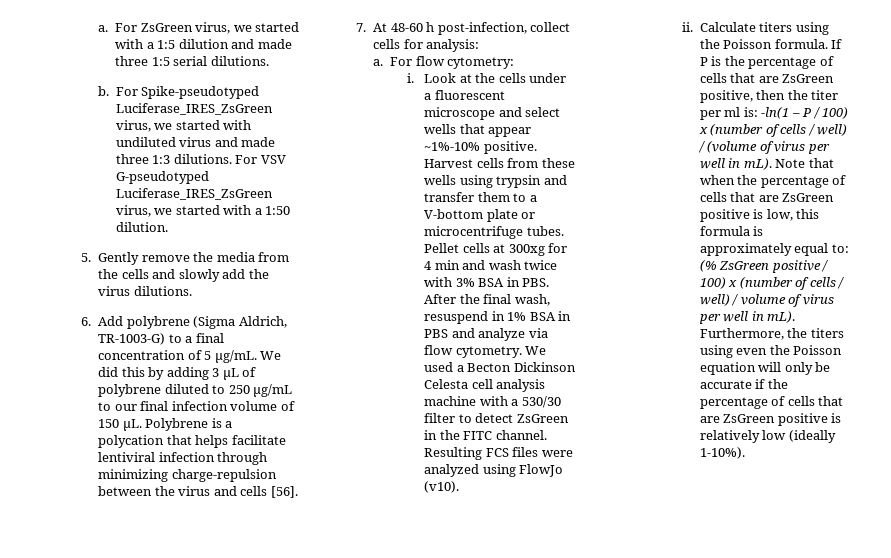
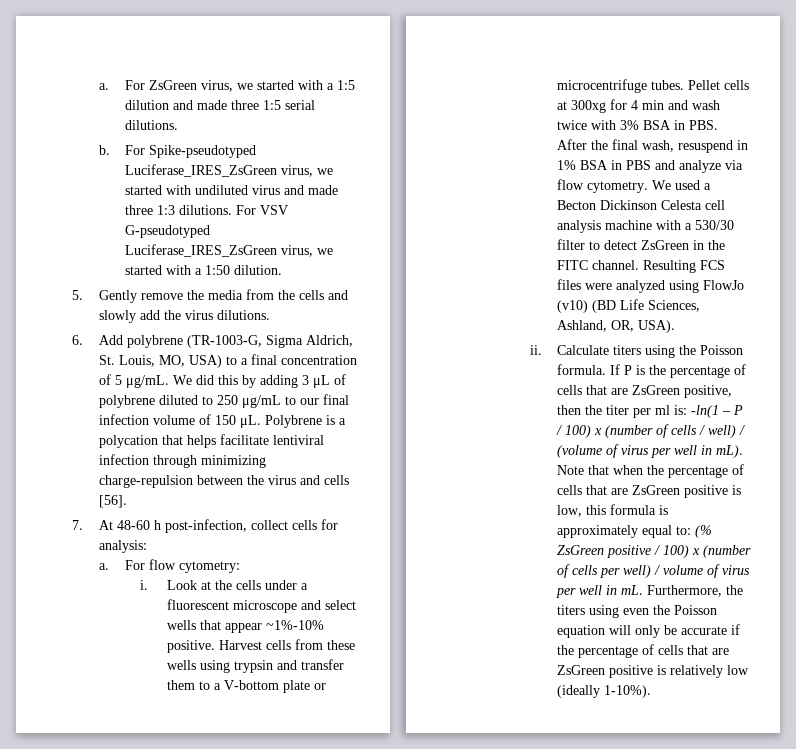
[193,316,287,329] [97,333,165,345] (Sigma Aldrich, TR-1003-G) -> [186,335,353,348] [98,355,222,368] (TR-1003-G, Sigma Aldrich, St. Louis, MO, USA)
[423,481,459,493] (v10). -> [556,299,700,313] [556,320,675,333] (v10) (BD Life Sciences, Ashland, OR, USA).
[837,277,845,289] / -> [599,568,620,578] per
[767,311,796,323] mL). -> [620,585,643,595] mL.

